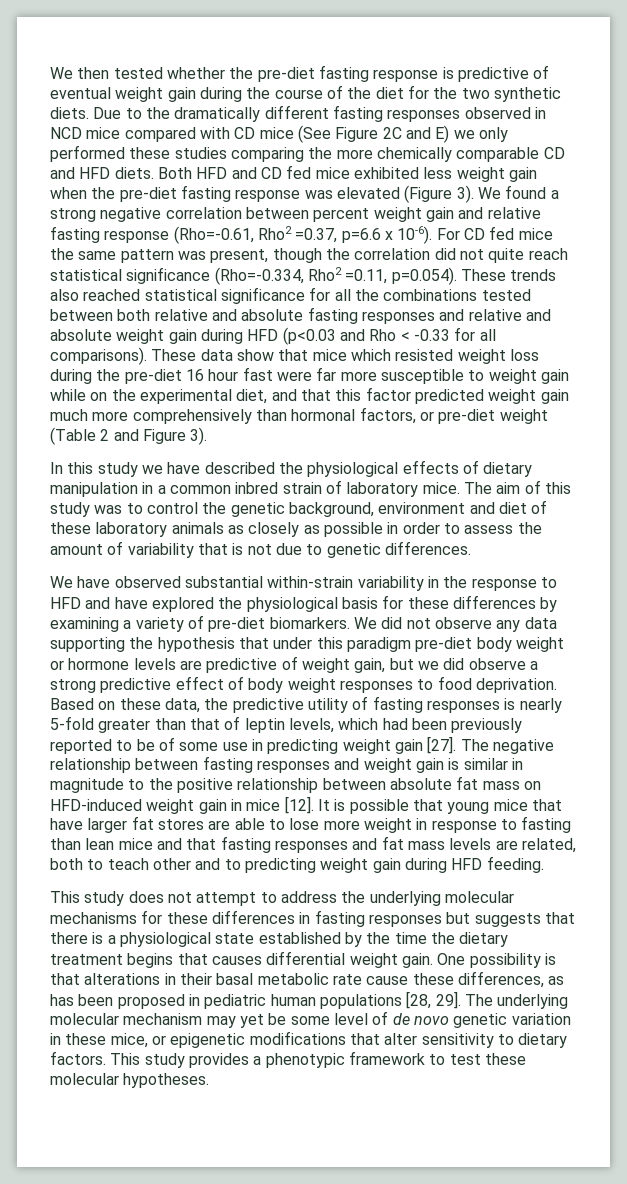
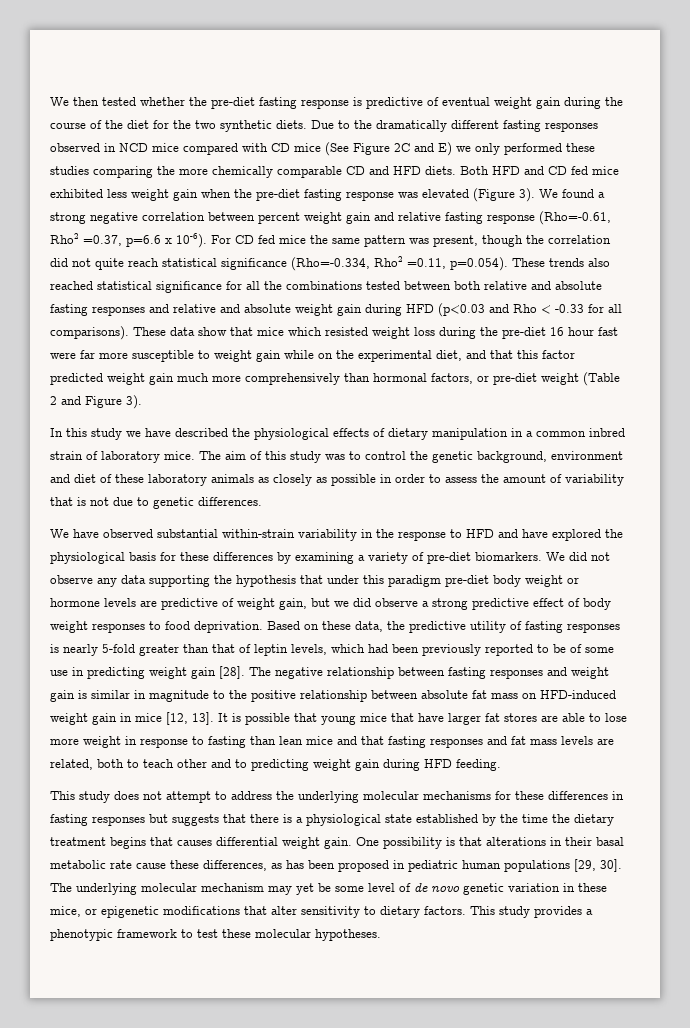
[427,736,457,754] [27]. -> [219,666,245,679] [28].
[284,796,314,814] [12]. -> [166,712,214,725] [12, 13].
[406,991,461,1009] [28, 29]. -> [574,859,622,872] [29, 30].

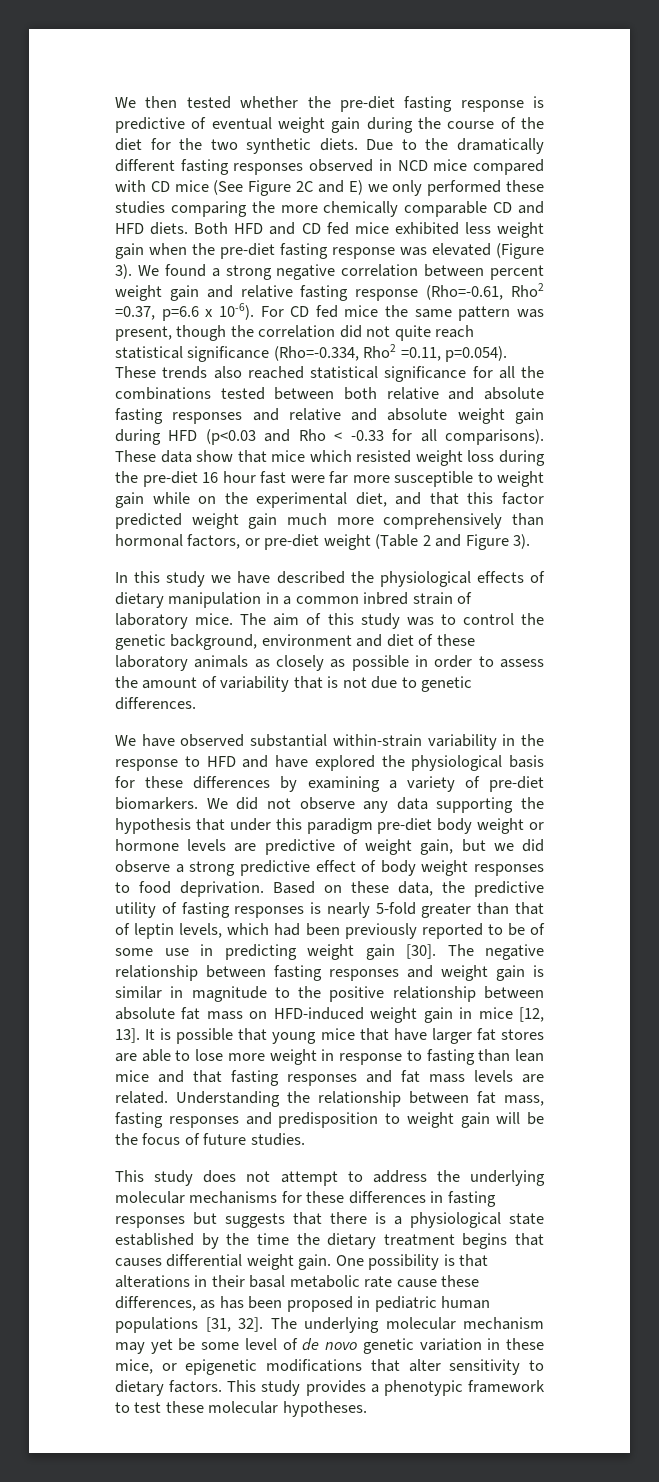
[219,666,245,679] [28]. -> [406,944,436,959] [30].
[50,759,501,771] related, both to teach other and to predicting weight gain during HFD feeding. -> [115,1091,544,1107] [115,1112,544,1128] [115,1133,305,1146] related. Understanding the relationship between fat mass, fasting responses and predisposition to weight gain will be the focus of future studies.
[574,859,622,872] [29, 30]. -> [205,1317,263,1332] [31, 32].

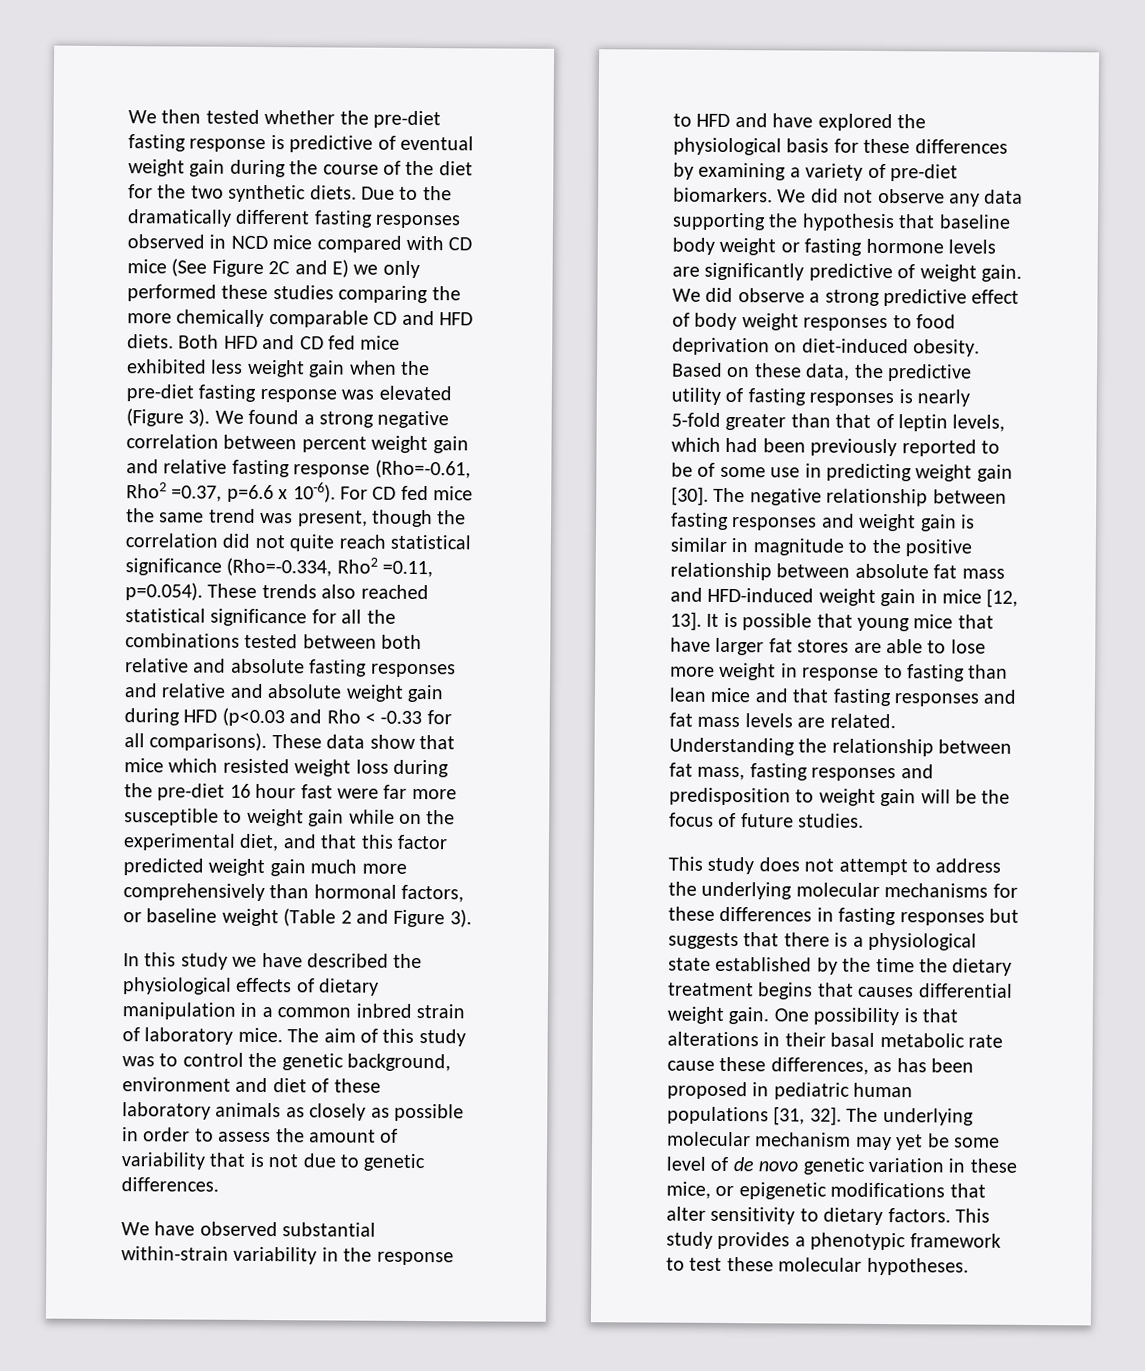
[458,306,511,321] pattern -> [208,508,256,523] trend
[264,534,320,550] pre-diet -> [146,908,218,923] baseline
[229,818,433,834] under this paradigm pre-diet -> [938,214,1011,229] baseline
(544, 826) none -> [804,238,863,256] fasting
(257, 847) none -> [704,262,805,281] significantly
[420,839,514,855] gain, but we -> [981,264,1022,282] [672,288,701,302] gain. We
[180,881,264,897] deprivation. -> [672,337,981,357] deprivation on diet-induced obesity.
[249,1011,268,1019] on -> [670,587,703,602] and

